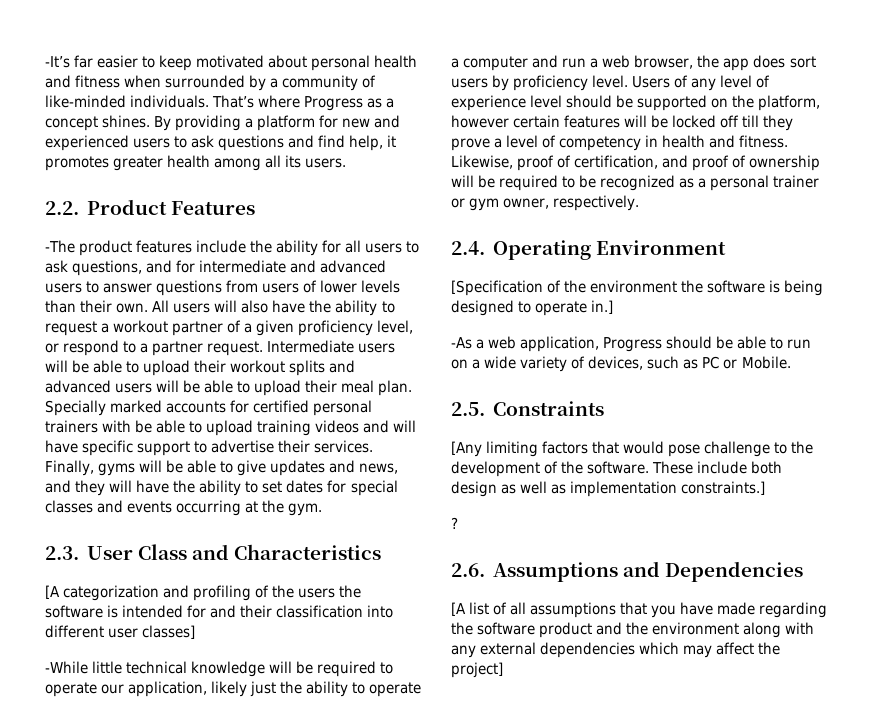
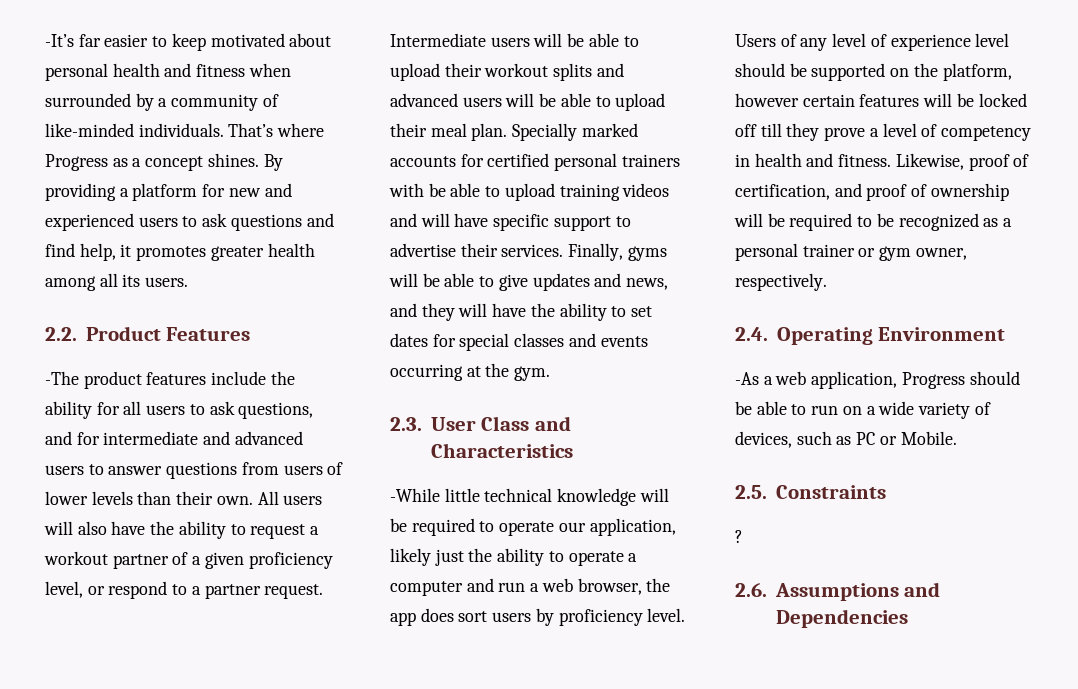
[45,585,362,601] [45,605,394,618] [45,625,196,639] // [A categorization and profiling of the users the software is intended for and their classification into different user classes] -> (573, 450) none
[451,280,824,296] [451,300,614,316] // [Specification of the environment the software is being designed to operate in.] -> (1006, 334) none
[451,441,814,457] [451,461,783,477] [451,481,766,497] // [Any limiting factors that would pose challenge to the development of the software. These include both design as well as implementation constraints.] -> (886, 492) none
[451,602,828,618] [451,622,815,638] [451,642,781,658] [451,662,503,678] // [A list of all assumptions that you have made regarding the software product and the environment along with any external dependencies which may affect the project] -> (908, 618) none

